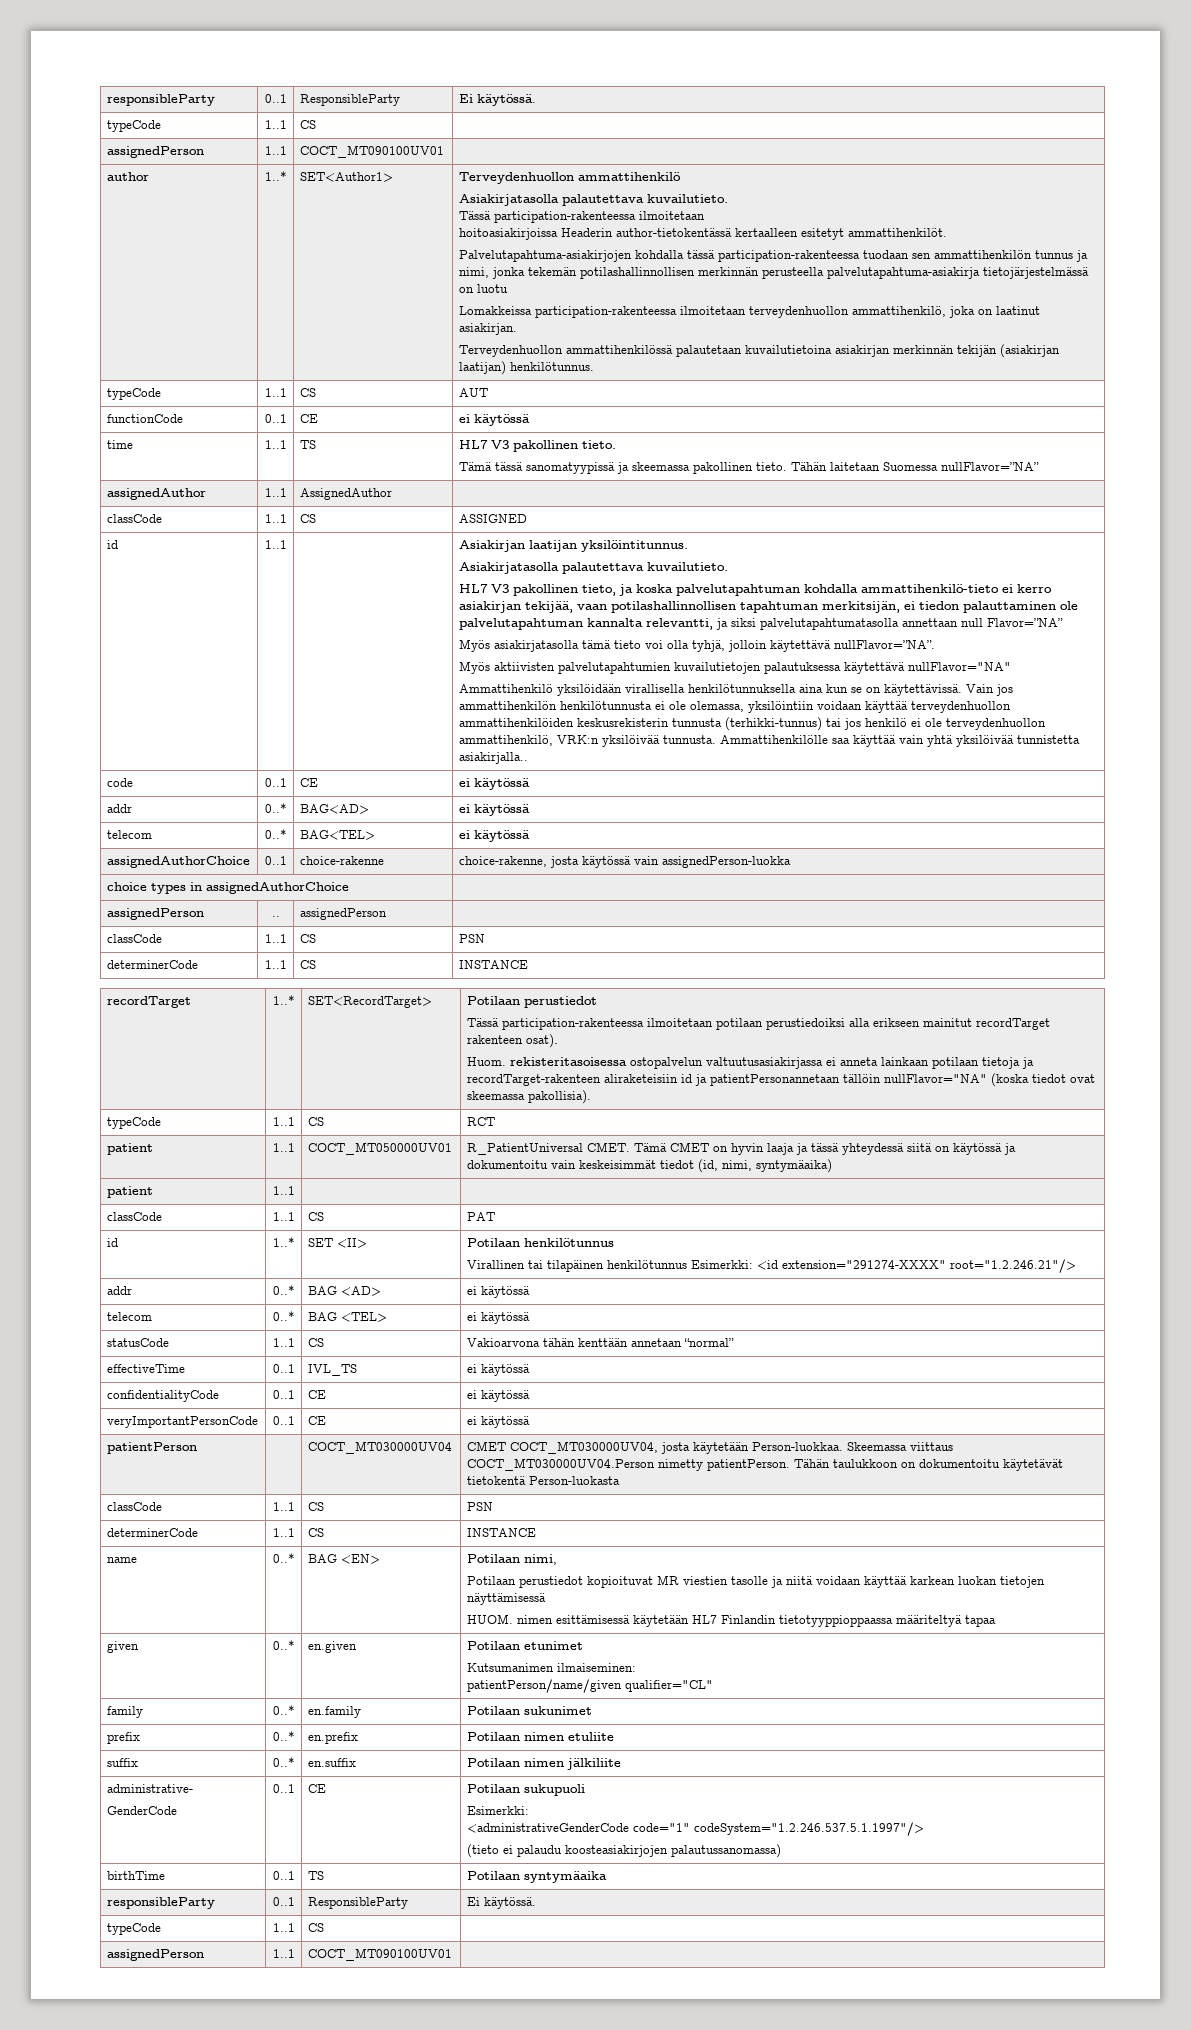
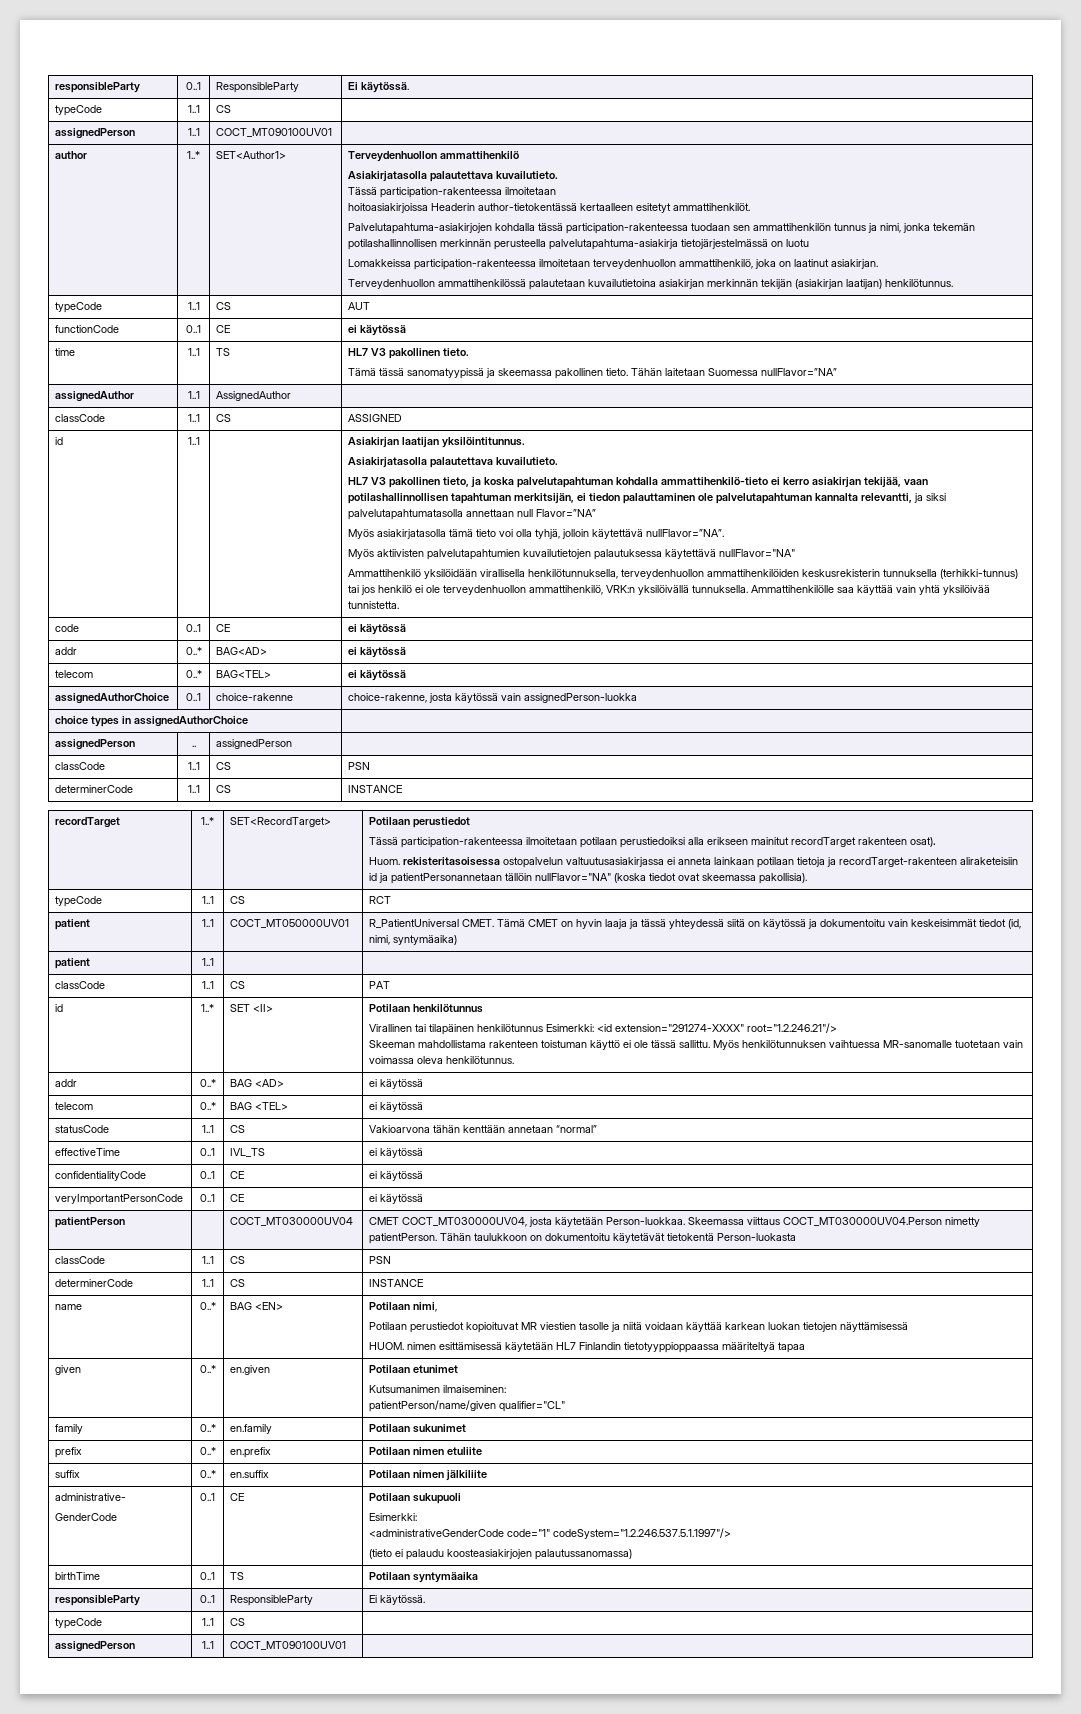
[687,684,1013,696] [458,701,908,713] henkilötunnuksella aina kun se on käytettävissä. Vain jos ammattihenkilön henkilötunnusta ei ole olemassa, yksilöintiin voidaan käyttää -> [528,569,619,579] henkilötunnuksella,
[671,718,722,727] tunnusta -> [883,569,938,577] tunnuksella
[601,735,716,747] yksilöivää tunnusta. -> [638,585,749,595] yksilöivällä tunnuksella.
[1016,735,1080,744] [458,752,528,764] tunnistetta asiakirjalla.. -> [348,601,400,609] tunnistetta.
(1076, 1266) none -> [369,1040,1024,1050] [369,1056,515,1064] // Skeeman mahdollistama rakenteen toistuman käyttö ei ole tässä sallittu. Myös henkilötunnuksen vaihtuessa MR-sanomalle tuotetaan vain voimassa oleva henkilötunnus.

